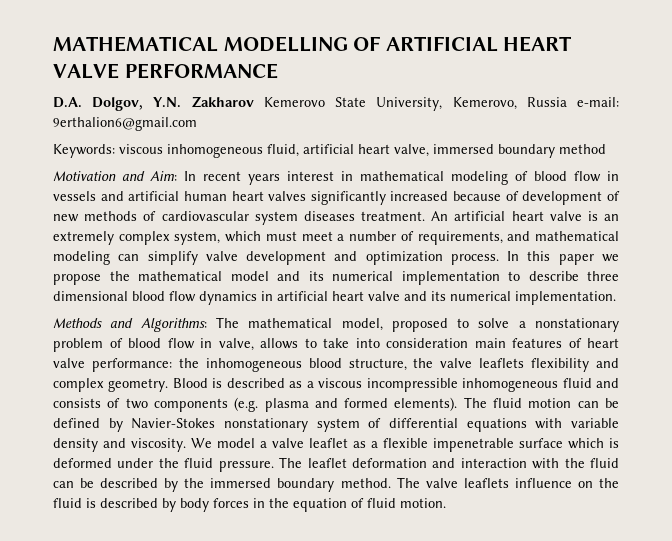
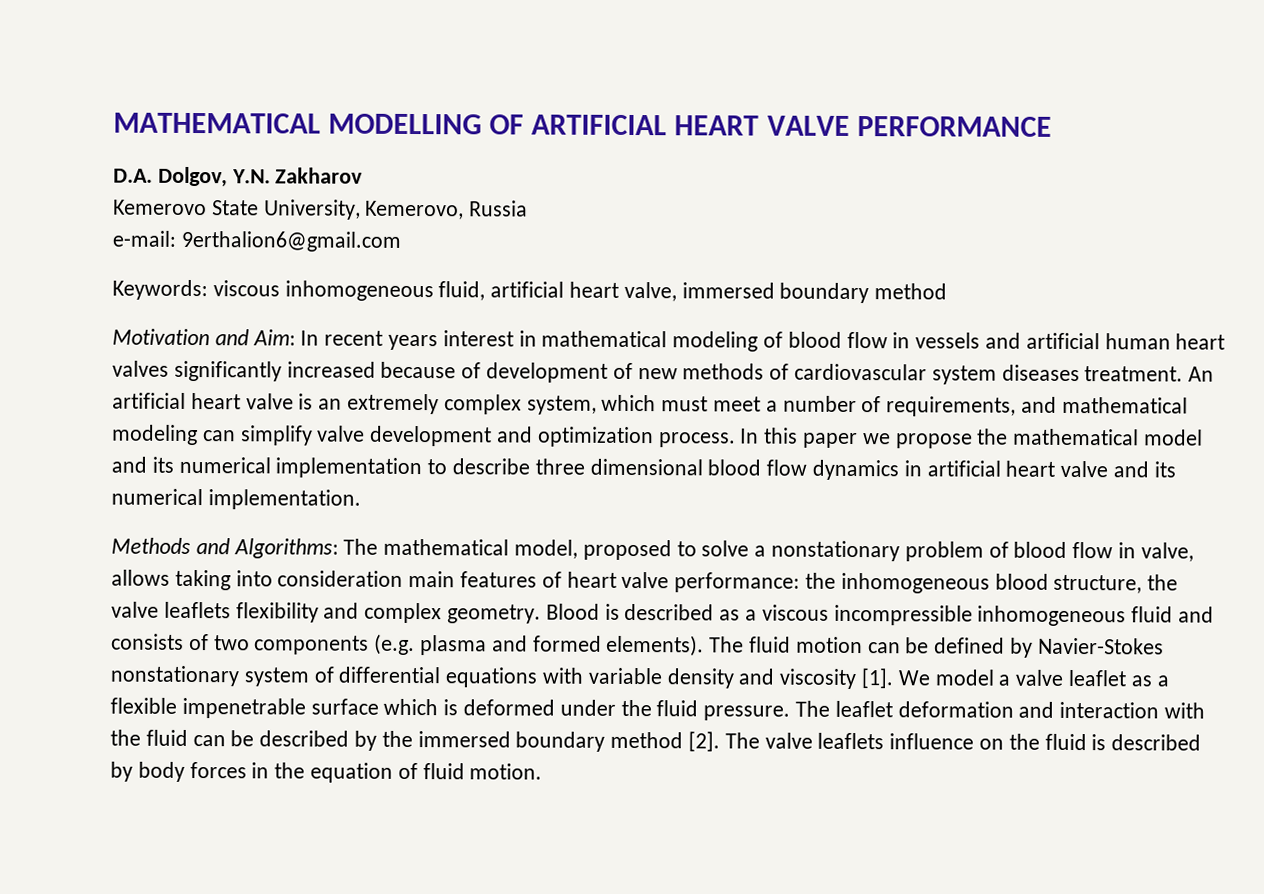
(254, 102) none -> (364, 175) //
(567, 102) none -> (529, 208) //
[304,338,349,348] to take -> [174,569,231,591] taking
[131,438,186,452] viscosity. -> [779,668,894,690] viscosity [1].
[340,478,391,488] method. -> [610,731,721,752] method [2].

